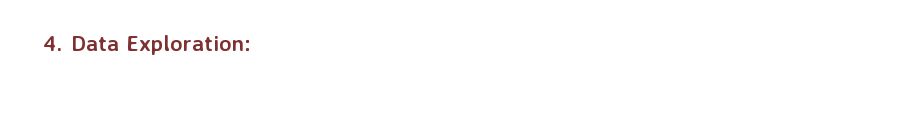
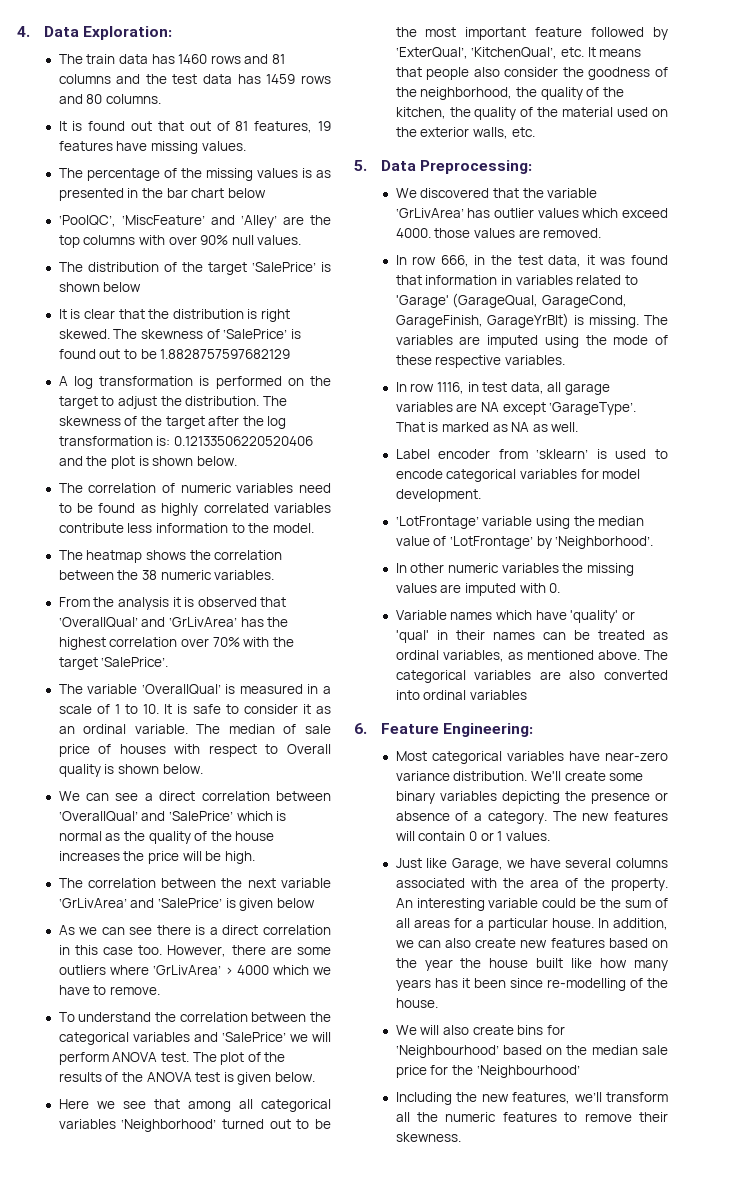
(252, 45) none -> [58,54,286,64] [58,74,331,84] [58,94,161,104] [58,121,331,133] [58,141,246,154] [58,168,332,181] [58,188,266,201] [58,215,331,228] [58,235,302,248] [58,262,331,275] [58,282,142,292] [58,309,291,322] [58,329,301,339] [58,349,291,359] [58,376,331,389] [58,396,287,409] [58,416,287,429] [58,436,313,446] [58,456,237,469] [58,483,331,493] [58,503,331,516] [58,523,314,533] [58,550,283,563] [58,570,275,580] [58,597,287,610] [58,617,289,628] [58,637,294,650] [58,657,169,670] [58,684,331,695] [58,704,331,714] [58,724,331,734] [58,744,331,757] [58,764,203,777] [58,791,331,801] [58,811,287,822] [58,831,275,844] [58,851,255,864] [58,878,331,888] [58,898,315,911] [58,925,331,935] [58,945,331,957] [58,965,331,975] [58,985,160,995] [58,1012,331,1022] [58,1032,331,1045] [58,1052,286,1065] [58,1072,316,1085] [58,1099,331,1112] [58,1119,331,1132] [395,27,668,40] [395,47,642,59] [395,67,668,80] [395,87,624,100] [395,107,668,120] [395,127,535,139] [354,160,532,174] [395,188,598,198] [395,208,668,218] [395,228,602,238] [395,255,668,267] [395,275,638,285] [395,293,627,308] [395,313,668,328] [395,335,668,348] [395,355,565,368] [395,382,611,395] [395,402,637,415] [395,422,579,432] [395,449,668,459] [395,469,641,482] [395,489,481,502] [395,516,645,529] [395,536,654,549] [395,563,634,576] [395,583,561,596] [395,610,635,623] [395,630,668,643] [395,650,668,662] [395,670,668,683] [395,690,527,700] [354,723,533,737] [395,751,668,764] [395,771,644,781] [395,791,668,804] [395,811,668,824] [395,831,550,841] [395,858,668,871] [395,878,668,891] [395,898,668,911] [395,918,668,931] [395,938,668,948] [395,958,668,971] [395,978,668,991] [395,998,438,1008] [395,1025,565,1035] [395,1045,668,1058] [395,1065,580,1078] [395,1092,668,1105] [395,1112,668,1122] [395,1132,461,1142] // The train data has 1460 rows and 81 columns and the test data has 1459 rows and 80 columns. // It is found out that out of 81 features, 19 features have missing values. // The percentage of the missing values is as presented in the bar chart below // ‘PoolQC’, ‘MiscFeature’ and ‘Alley’ are the top columns with over 90% null values. // The distribution of the target ‘SalePrice’ is shown below // It is clear that the distribution is right skewed. The skewness of ‘SalePrice’ is found out to be 1.8828757597682129 // A log transformation is performed on the target to adjust the distribution. The skewness of the target after the log transformation is: 0.12133506220520406 and the plot is shown below. // The correlation of numeric variables need to be found as highly correlated variables contribute less information to the model. // The heatmap shows the correlation between the 38 numeric variables. // From the analysis it is observed that ‘OverallQual’ and ‘GrLivArea’ has the highest correlation over 70% with the target ‘SalePrice’. // The variable ‘OverallQual’ is measured in a scale of 1 to 10. It is safe to consider it as an ordinal variable. The median of sale price of houses with respect to Overall quality is shown below. // We can see a direct correlation between ‘OverallQual’ and ‘SalePrice’ which is normal as the quality of the house increases the price will be high. // The correlation between the next variable ‘GrLivArea’ and ‘SalePrice’ is given below // As we can see there is a direct correlation in this case too. However, there are some outliers where ‘GrLivArea’ > 4000 which we have to remove. // To understand the correlation between the categorical variables and ‘SalePrice’ we will perform ANOVA test. The plot of the results of the ANOVA test is given below. // Here we see that among all categorical variables ‘Neighborhood’ turned out to be the most important feature followed by ‘ExterQual’, ‘KitchenQual’, etc. It means that people also consider the goodness of the neighborhood, the quality of the kitchen, the quality of the material used on the exterior walls, etc. // 5. Data Preprocessing: // We discovered that the variable ‘GrLivArea’ has outlier values which exceed 4000. those values are removed. // In row 666, in the test data, it was found that information in variables related to 'Garage' (GarageQual, GarageCond, GarageFinish, GarageYrBlt) is missing. The variables are imputed using the mode of these respective variables. // In row 1116, in test data, all garage variables are NA except ‘GarageType’. That is marked as NA as well. // Label encoder from ‘sklearn’ is used to encode categorical variables for model development. // ‘LotFrontage’ variable using the median value of ‘LotFrontage’ by ‘Neighborhood’. // In other numeric variables the missing values are imputed with 0. // Variable names which have 'quality' or 'qual' in their names can be treated as ordinal variables, as mentioned above. The categorical variables are also converted into ordinal variables // 6. Feature Engineering: // Most categorical variables have near-zero variance distribution. We'll create some binary variables depicting the presence or absence of a category. The new features will contain 0 or 1 values. // Just like Garage, we have several columns associated with the area of the property. An interesting variable could be the sum of all areas for a particular house. In addition, we can also create new features based on the year the house built like how many years has it been since re-modelling of the house. // We will also create bins for ‘Neighbourhood’ based on the median sale price for the ‘Neighbourhood’ // Including the new features, we’ll transform all the numeric features to remove their skewness.

